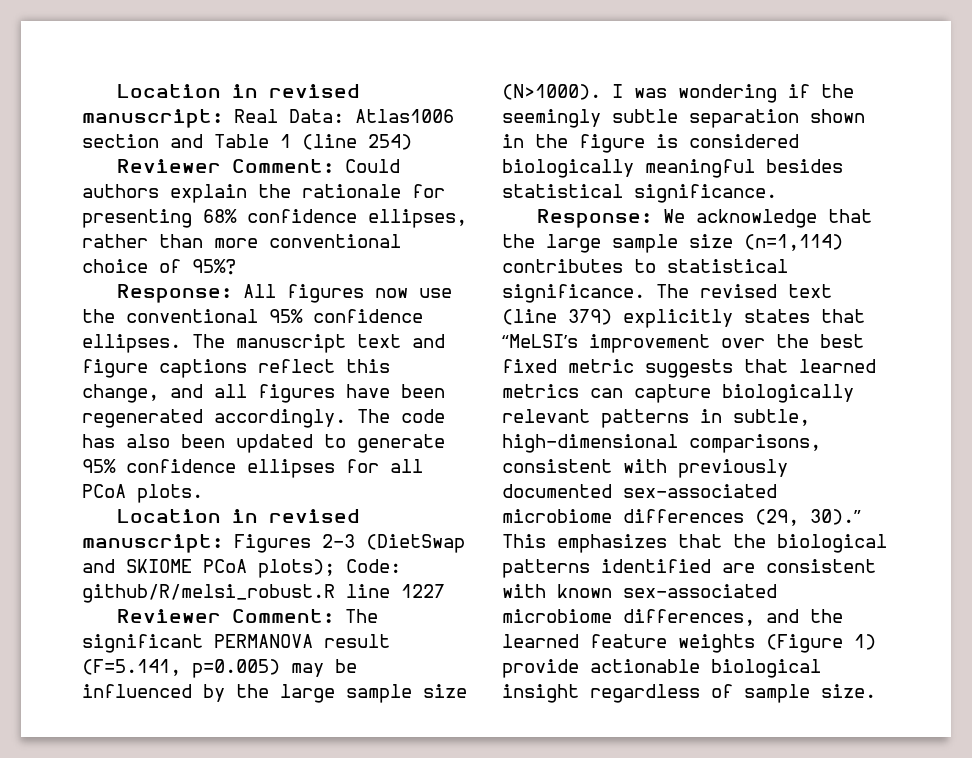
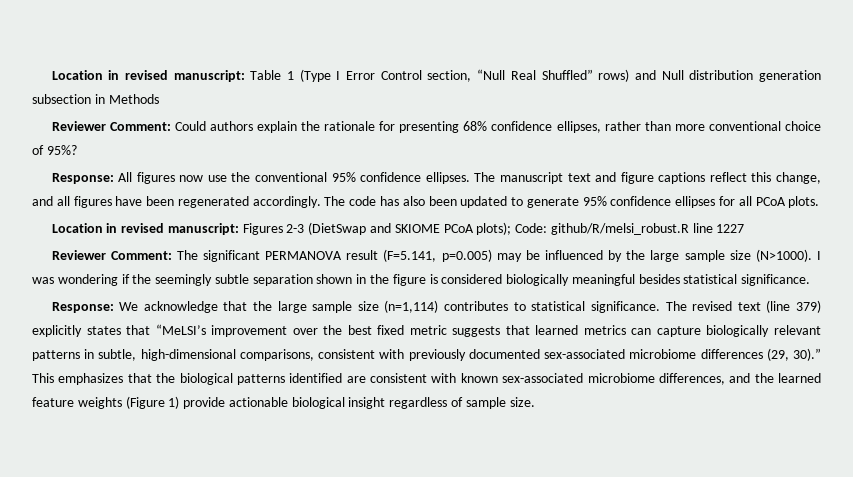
[117,84,361,98] [82,109,454,128] [82,134,412,150] Location in revised manuscript: Real Data: Atlas1006 section and Table 1 (line 254) -> [51,69,822,82] [32,94,159,104] Location in revised manuscript: Table 1 (Type I Error Control section, “Null Real Shuffled” rows) and Null distribution generation subsection in Methods

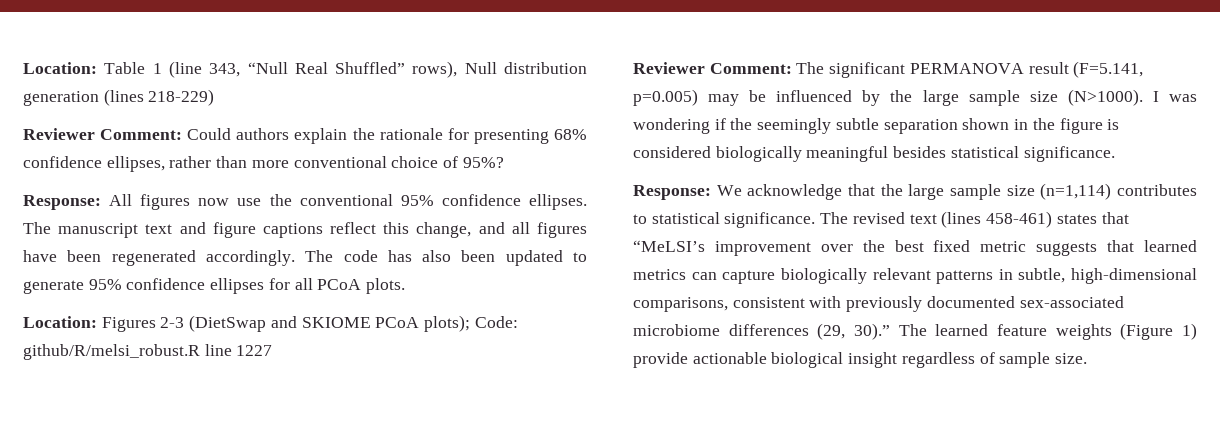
[51,69,472,82] Location in revised manuscript: Table 1 (Type I Error Control section, -> [23,61,241,78] Location: Table 1 (line 343,
[598,69,656,82] rows) and -> [412,61,458,78] rows),
[32,94,159,104] subsection in Methods -> [103,89,215,106] (lines 218-229)
[51,223,239,235] Location in revised manuscript: -> [23,316,97,328] Location:
[766,300,821,313] [32,325,82,337] (line 379) explicitly -> [941,211,1053,228] (lines 458-461)
[32,373,774,385] This emphasizes that the biological patterns identified are consistent with known sex-associated microbiome differences, and the -> [898,324,927,336] The

